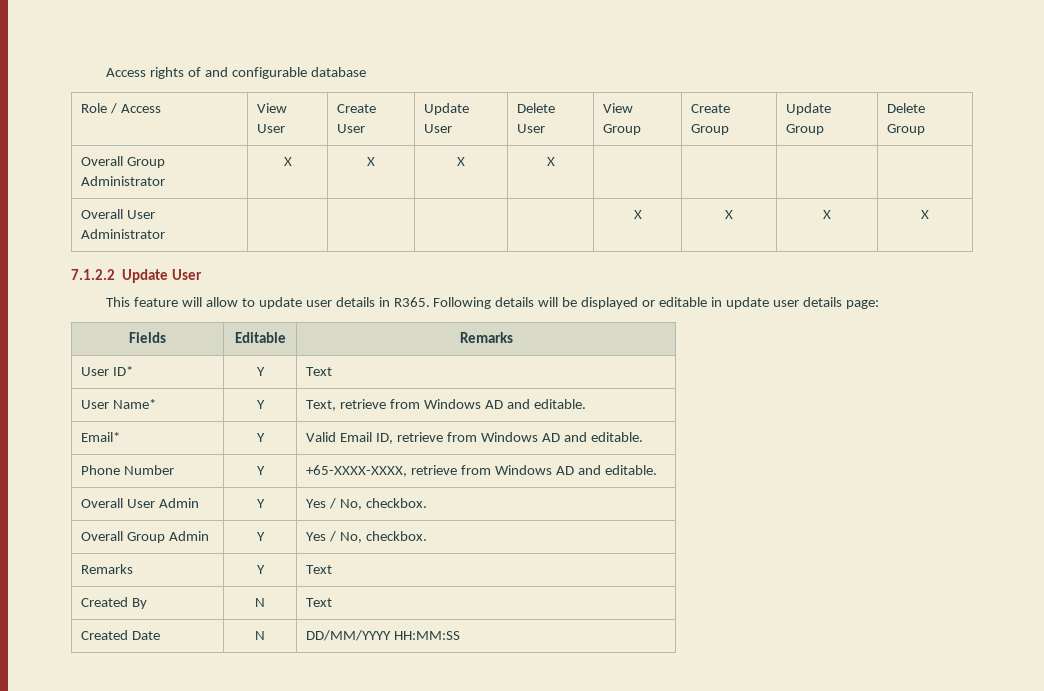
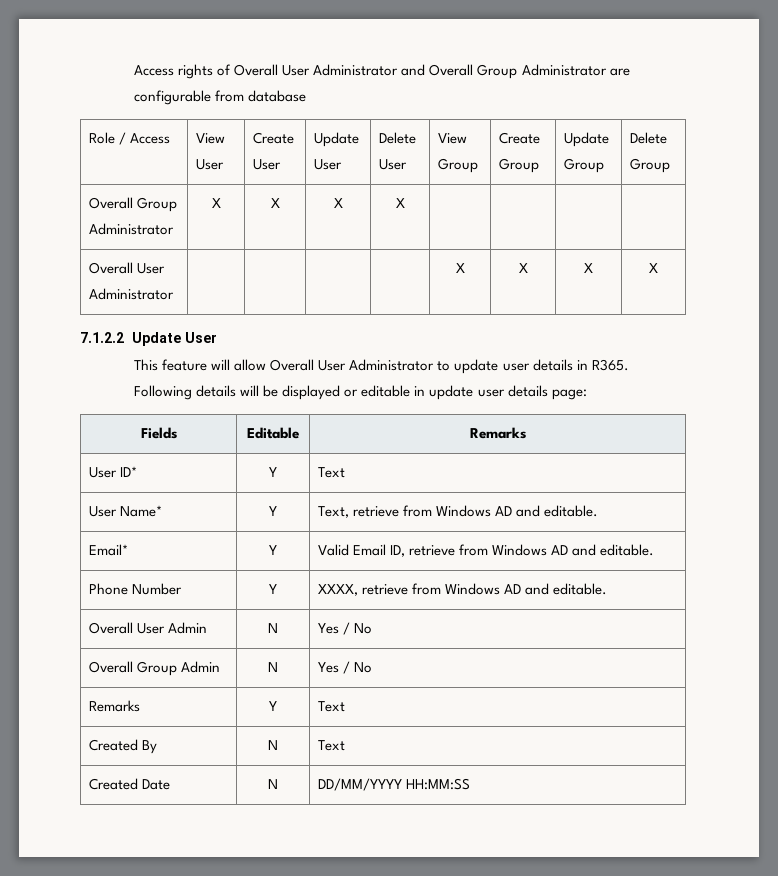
[205,67,308,79] and configurable -> [234,64,630,79] [134,90,245,105] Overall User Administrator and Overall Group Administrator are configurable from
(239, 302) none -> [270,359,435,371] Overall User Administrator
[306,465,408,477] +65-XXXX-XXXX, -> [317,584,358,596] XXXX,
[256,499,265,508] [306,498,428,510] Y | Yes / No, checkbox. -> [268,623,278,633] [317,622,372,635] N | Yes / No
[256,532,265,541] [306,531,428,543] Y | Yes / No, checkbox. -> [268,662,278,672] [317,661,372,674] N | Yes / No

